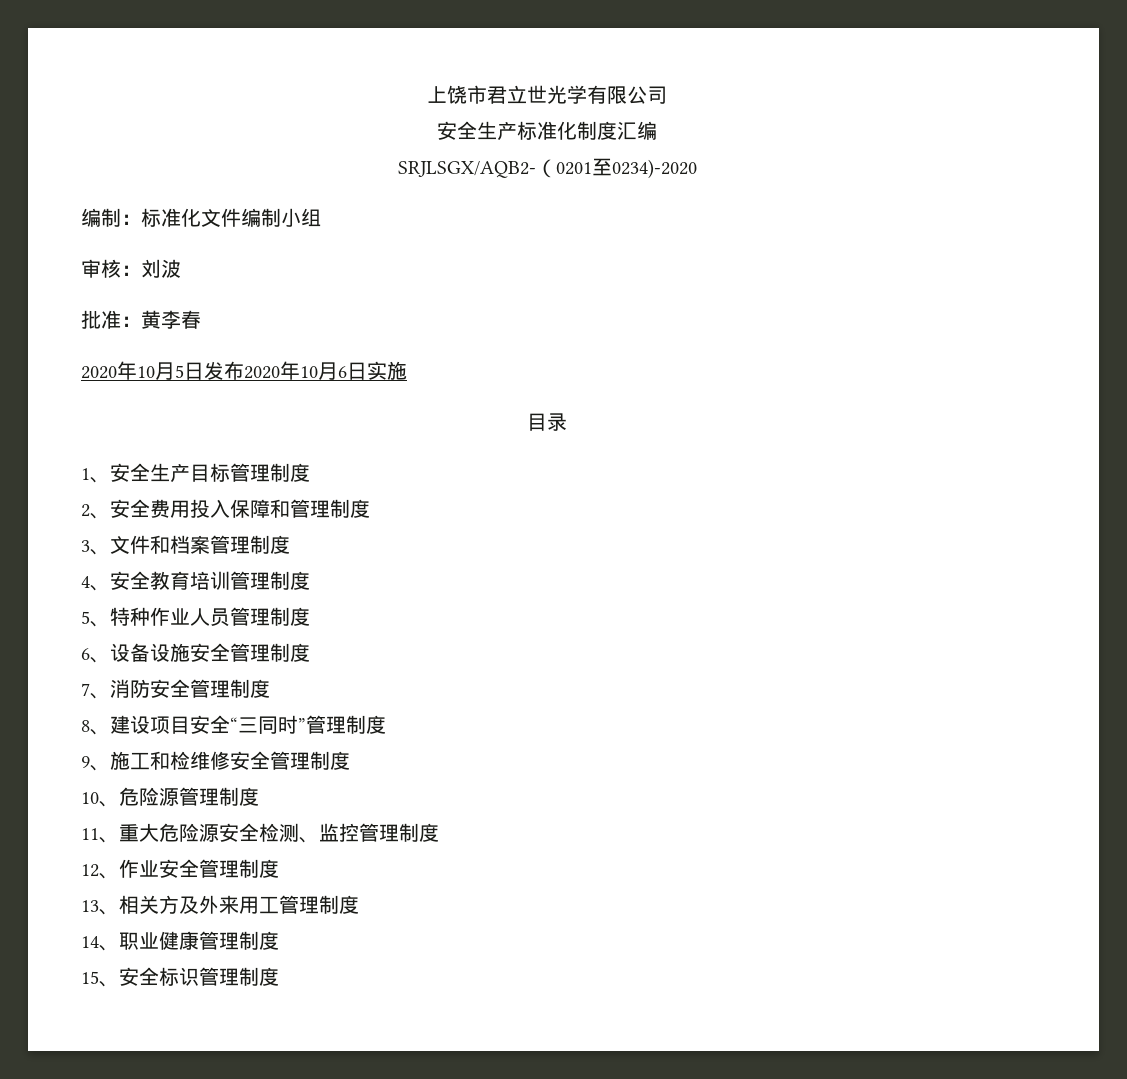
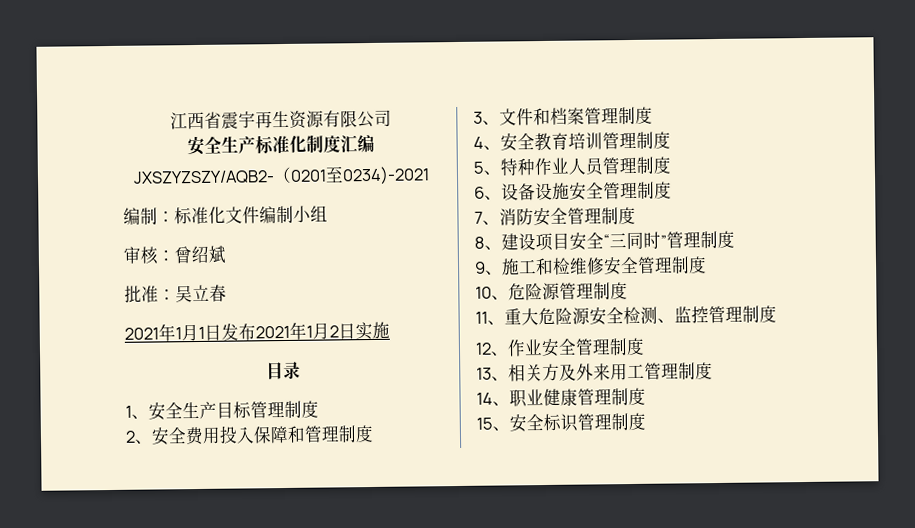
[427,85,587,104] 上饶市君立世光学 -> [169,110,324,130] 江西省震宇再生资源
[397,161,536,178] SRJLSGX/AQB2- -> [132,170,275,184] JXSZYZSZY/AQB2-
[611,159,697,179] 0234)-2020 -> [341,166,430,185] 0234)-2021
[141,259,181,278] 刘波 -> [174,245,226,264] 曾绍斌
[141,310,181,329] 黄李 -> [175,284,210,303] 吴立
[81,361,347,380] 2020年10月5日发布2020年10月6 -> [124,321,339,342] 2021年1月1日发布2021年1月2

